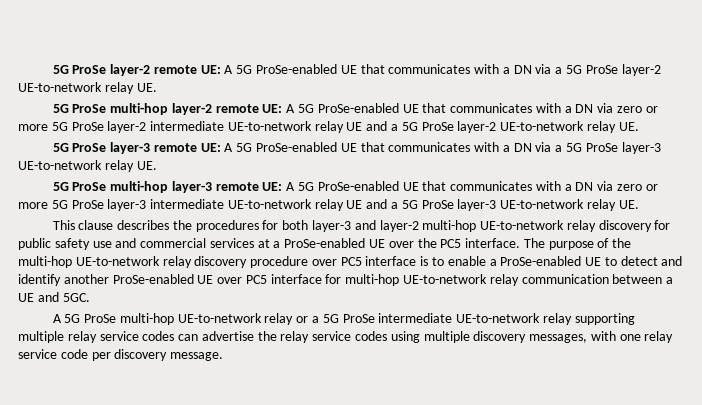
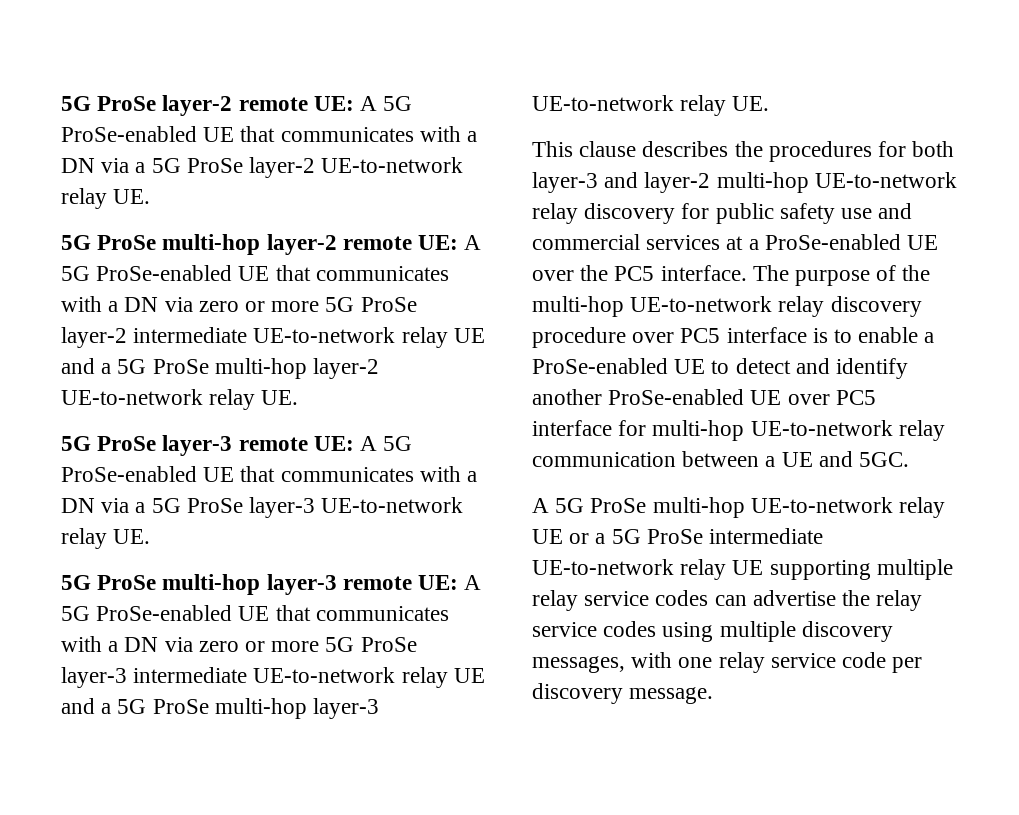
(454, 126) none -> [214,358,307,379] multi-hop
(454, 204) none -> [214,698,307,719] multi-hop
(294, 319) none -> [532,529,563,544] UE
(572, 319) none -> [732,560,764,575] UE

